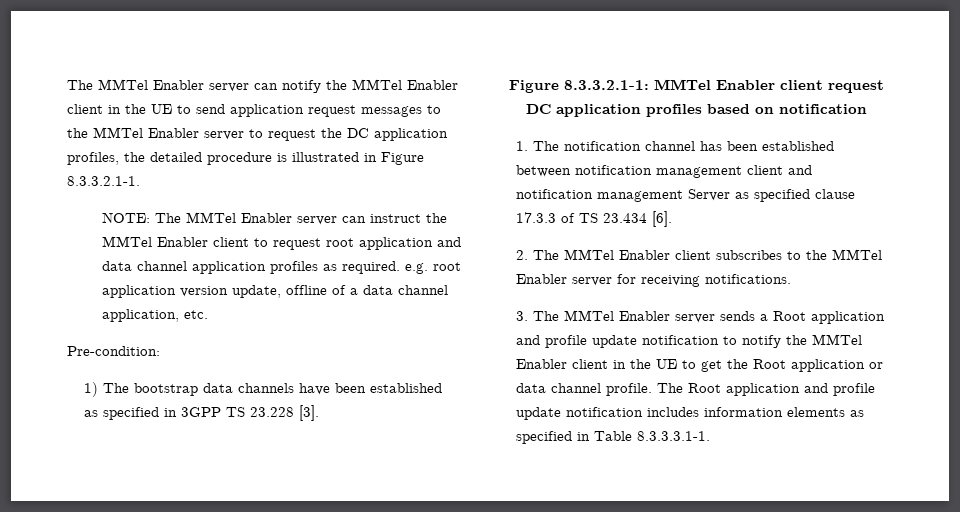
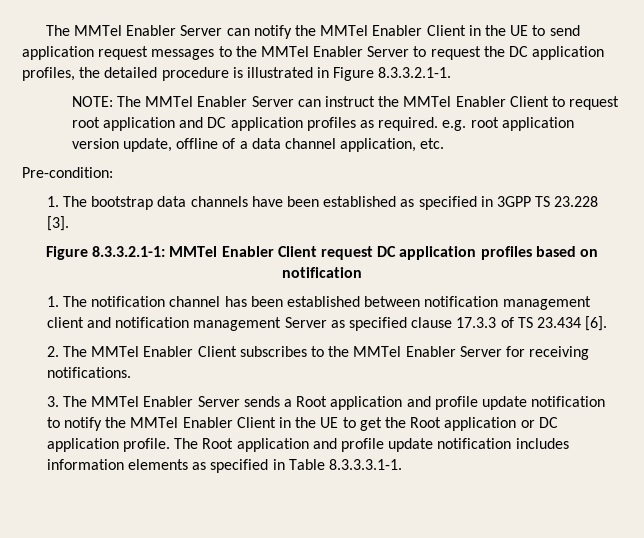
[67,79,249,92] The MMTel Enabler server -> [45,25,223,36] The MMTel Enabler Server
[67,104,103,114] client -> [426,25,466,36] Client
[204,131,244,140] server -> [367,46,410,57] Server
[296,216,337,225] server -> [251,96,294,107] Server
[212,237,249,247] client -> [509,96,549,107] Client
[101,261,187,271] data channel -> [207,117,227,128] DC
[84,382,99,397] 1) -> [46,196,59,207] 1.
[779,80,823,90] client -> [277,246,317,257] Client
[675,250,712,260] client -> [197,346,237,357] Client
[572,277,613,286] server -> [459,346,502,357] Server
[675,314,716,323] server -> [197,396,240,407] Server
[572,359,609,369] client -> [236,417,276,428] Client
[516,383,602,393] data channel -> [538,417,558,428] [46,438,119,452] DC application

